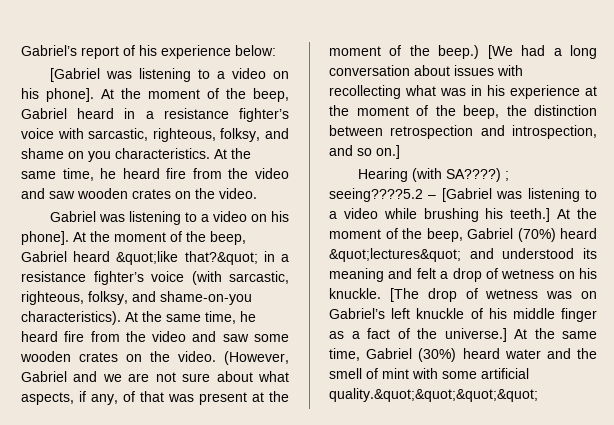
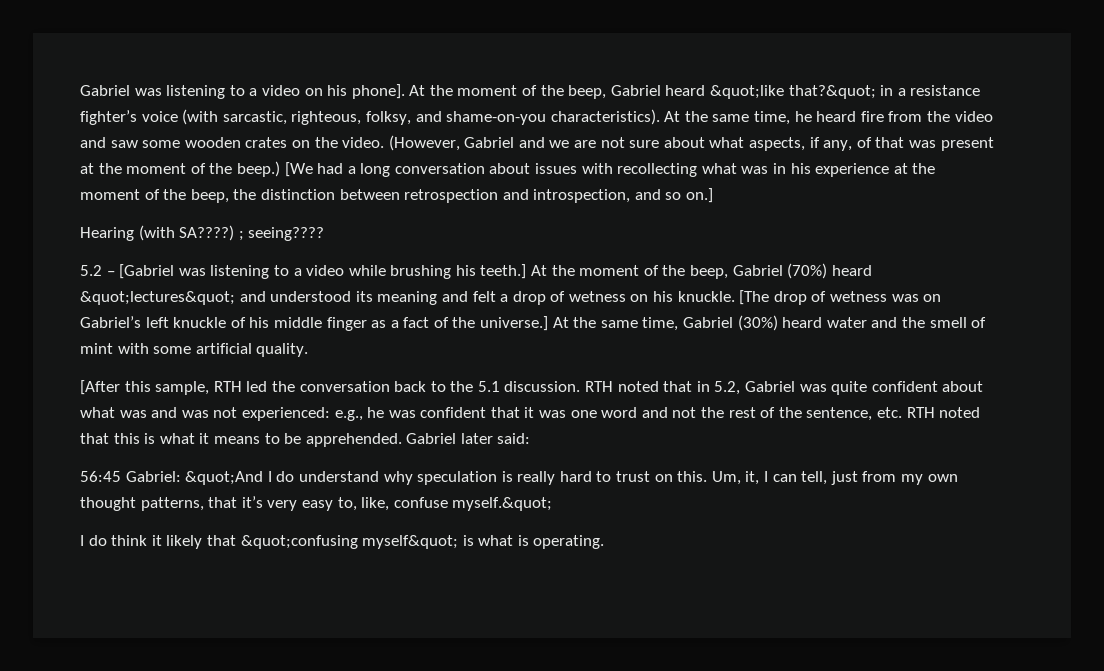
[21,45,276,59] [49,68,289,82] [21,88,289,102] [21,108,289,122] [21,128,289,142] [21,148,251,162] [21,168,290,181] [21,188,257,199] Gabriel’s report of his experience below: // [Gabriel was listening to a video on his phone]. At the moment of the beep, Gabriel heard in a resistance fighter’s voice with sarcastic, righteous, folksy, and shame on you characteristics. At the same time, he heard fire from the video and saw wooden crates on the video. // -> (80, 90) none
[329,188,423,202] seeing????5.2 -> [248,227,325,241] [80,265,102,276] seeing???? // 5.2
[329,388,538,402] quality.&quot;&quot;&quot;&quot; -> [256,343,309,357] [80,380,984,395] [80,407,981,421] [80,433,531,447] [80,471,958,485] [80,496,553,511] [80,535,605,549] quality. // [After this sample, RTH led the conversation back to the 5.1 discussion. RTH noted that in 5.2, Gabriel was quite confident about what was and was not experienced: e.g., he was confident that it was one word and not the rest of the sentence, etc. RTH noted that this is what it means to be apprehended. Gabriel later said: // 56:45 Gabriel: &quot;And I do understand why speculation is really hard to trust on this. Um, it, I can tell, just from my own thought patterns, that it’s very easy to, like, confuse myself.&quot; // I do think it likely that &quot;confusing myself&quot; is what is operating.

